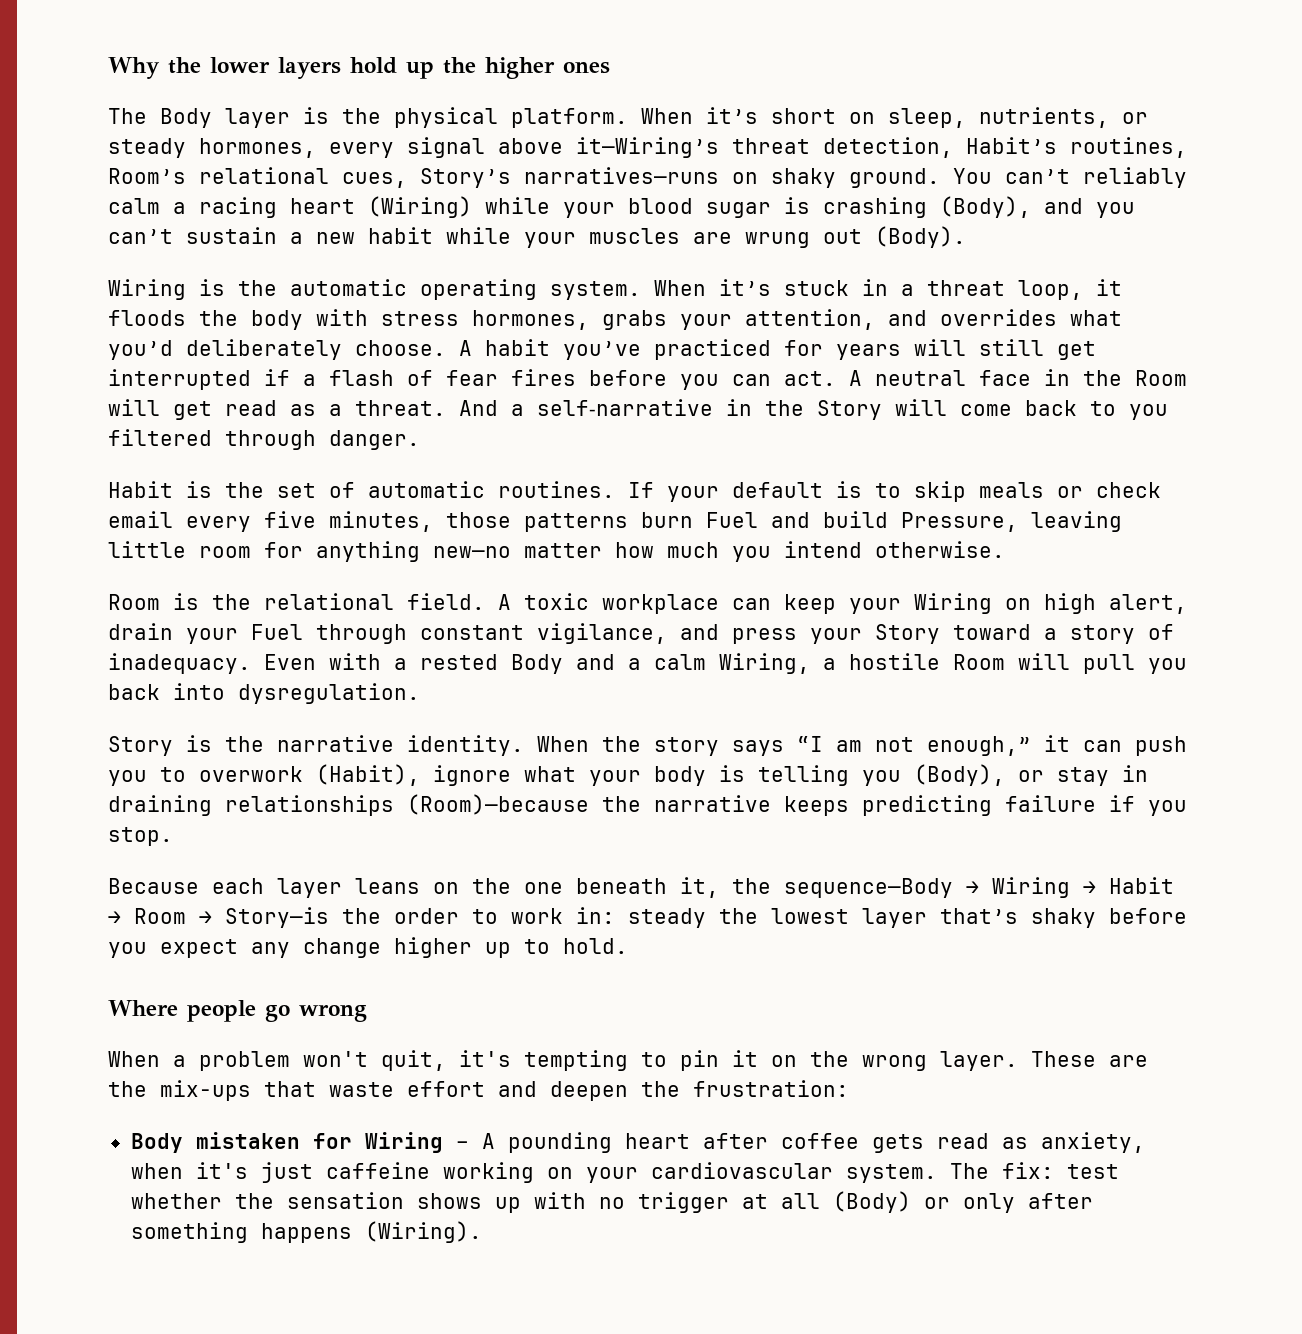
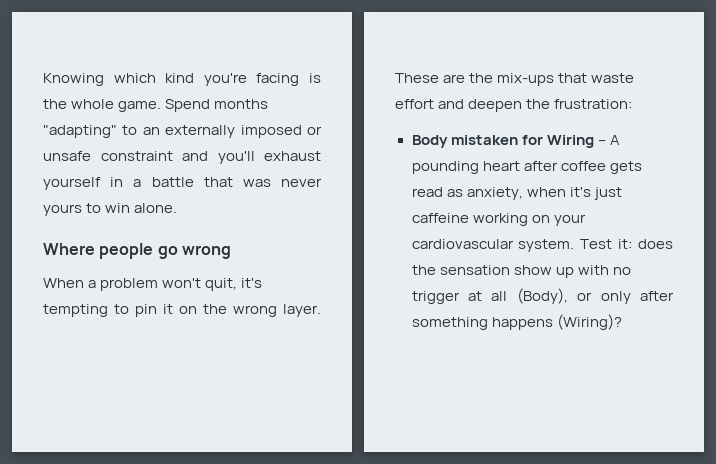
[108,57,610,79] [108,107,1148,128] [108,137,1187,158] [108,167,1187,188] [108,196,1135,218] [108,226,966,248] [108,279,1122,300] [108,309,1122,330] [108,339,1096,360] [108,369,1187,390] [108,399,1168,420] [108,429,420,450] [108,481,1161,502] [108,511,1122,532] [108,541,1005,562] [108,593,1187,614] [108,623,1174,644] [108,653,1187,674] [108,683,420,704] [108,735,1187,756] [108,764,1148,786] [108,794,1187,816] [108,827,173,846] [108,877,1174,898] [108,907,1187,928] [108,937,628,958] Why the lower layers hold up the higher ones // The Body layer is the physical platform. When it’s short on sleep, nutrients, or steady hormones, every signal above it—Wiring’s threat detection, Habit’s routines, Room’s relational cues, Story’s narratives—runs on shaky ground. You can’t reliably calm a racing heart (Wiring) while your blood sugar is crashing (Body), and you can’t sustain a new habit while your muscles are wrung out (Body). // Wiring is the automatic operating system. When it’s stuck in a threat loop, it floods the body with stress hormones, grabs your attention, and overrides what you’d deliberately choose. A habit you’ve practiced for years will still get interrupted if a flash of fear fires before you can act. A neutral face in the Room will get read as a threat. And a self‑narrative in the Story will come back to you filtered through danger. // Habit is the set of automatic routines. If your default is to skip meals or check email every five minutes, those patterns burn Fuel and build Pressure, leaving little room for anything new—no matter how much you intend otherwise. // Room is the relational field. A toxic workplace can keep your Wiring on high alert, drain your Fuel through constant vigilance, and press your Story toward a story of inadequacy. Even with a rested Body and a calm Wiring, a hostile Room will pull you back into dysregulation. // Story is the narrative identity. When the story says “I am not enough,” it can push you to overwork (Habit), ignore what your body is telling you (Body), or stay in draining relationships (Room)—because the narrative keeps predicting failure if you stop. // Because each layer leans on the one beneath it, the sequence—Body → Wiring → Habit → Room → Story—is the order to work in: steady the lowest layer that’s shaky before you expect any change higher up to hold. -> [43,73,321,86] [43,99,269,112] [43,125,322,138] [43,151,321,164] [43,177,323,190] [43,203,178,216] Knowing which kind you're facing is the whole game. Spend months "adapting" to an externally imposed or unsafe constraint and you'll exhaust yourself in a battle that was never yours to win alone.
[949,1162,1119,1179] [130,1193,222,1209] The fix: test whether -> [580,239,673,249] Test it: does
[416,1193,482,1209] shows -> [513,265,552,275] show
[832,1191,911,1213] (Body) -> [516,288,568,304] (Body),
[364,1221,482,1243] (Wiring). -> [556,314,622,330] (Wiring)?

